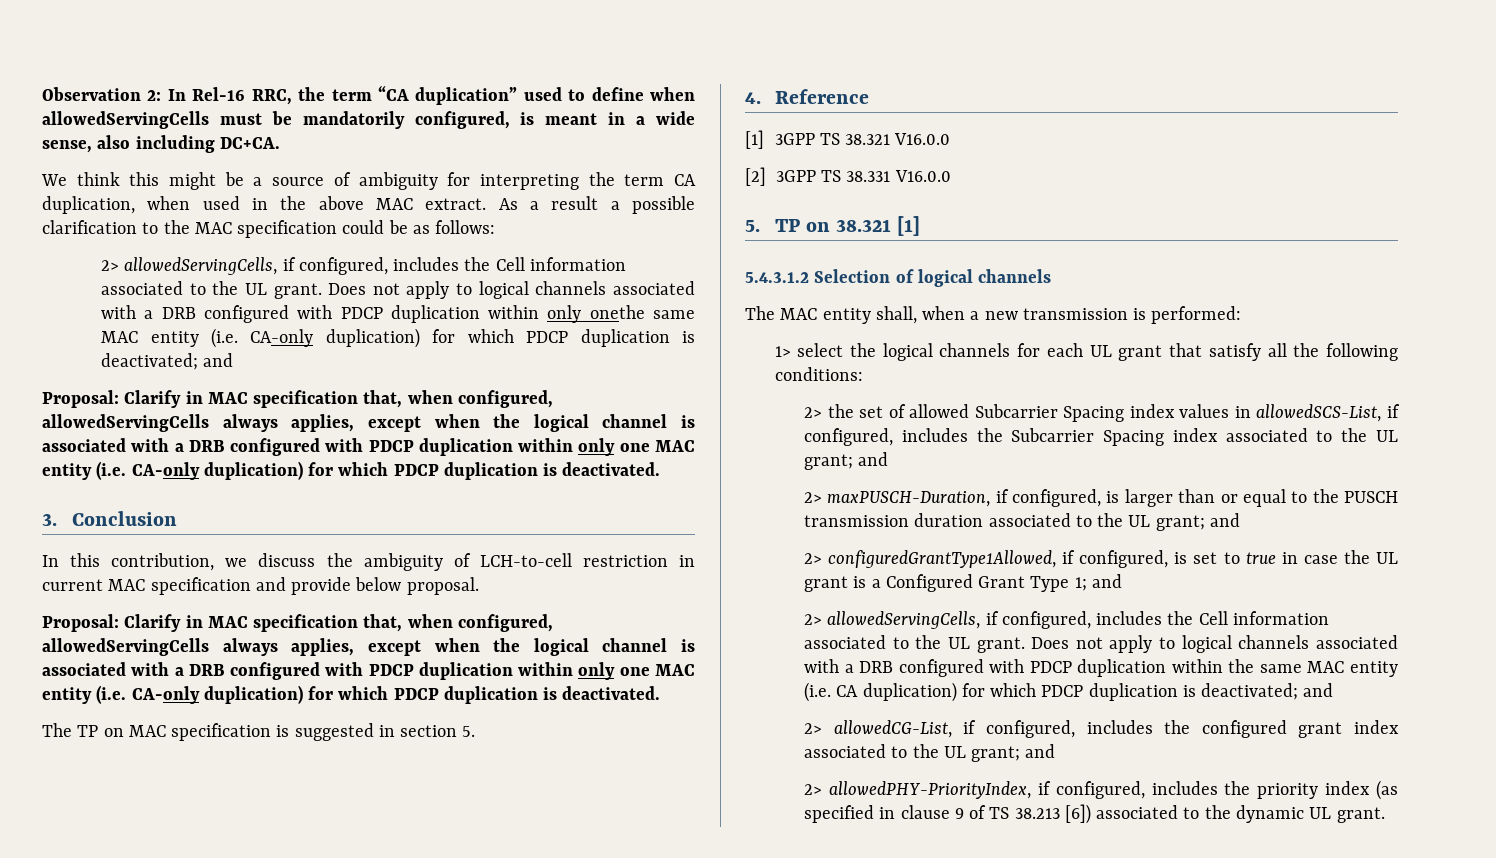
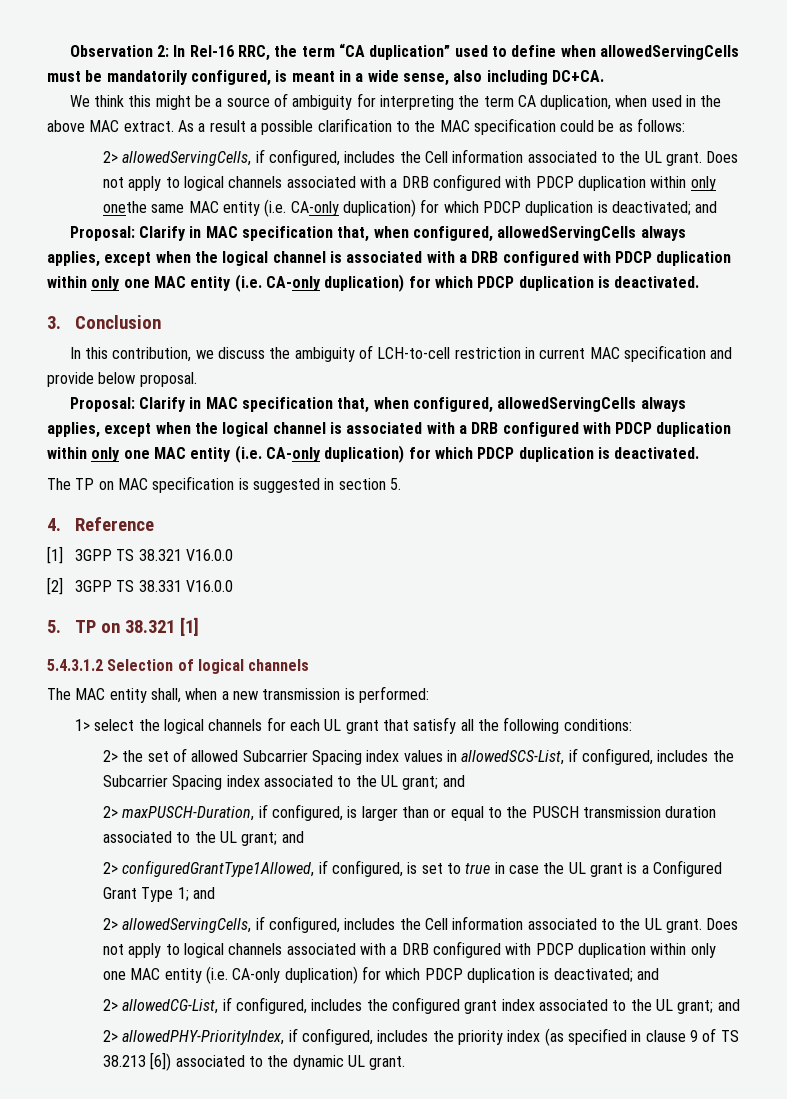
[1228,659,1398,677] [804,682,859,702] the same MAC entity (i.e. CA -> [690,943,716,958] [103,966,281,984] only one MAC entity (i.e. CA-only

